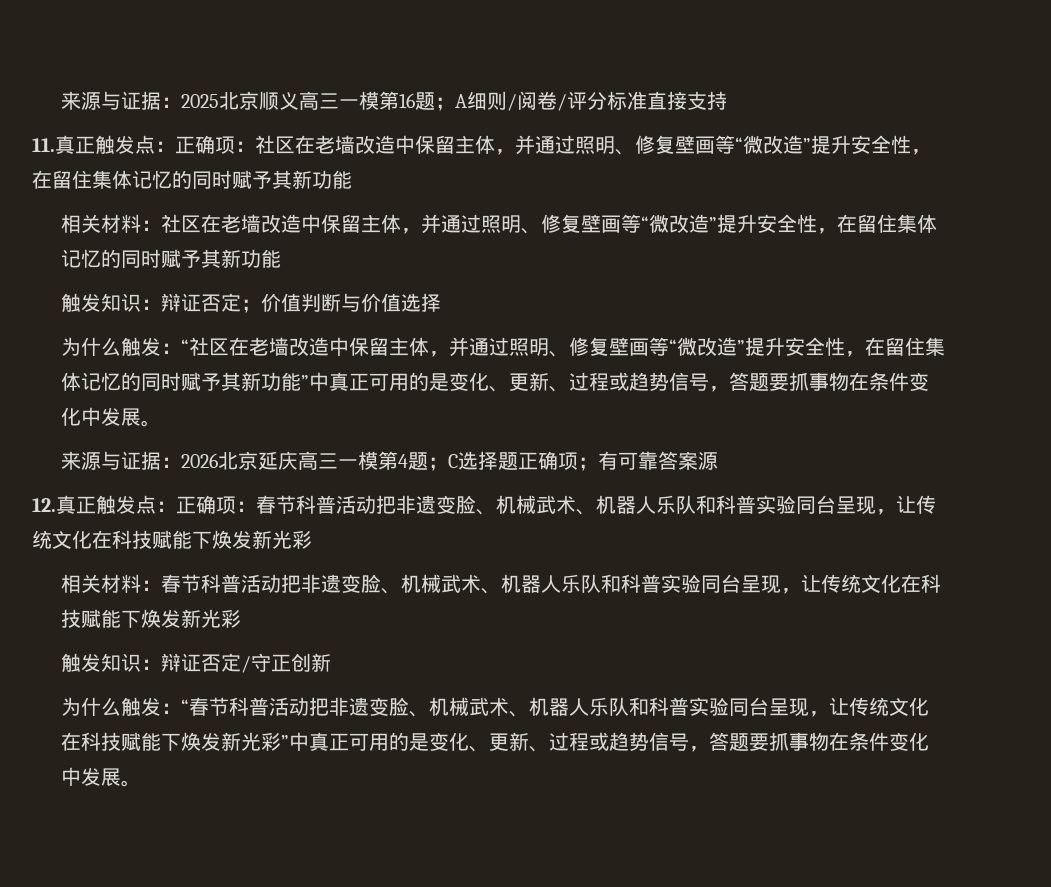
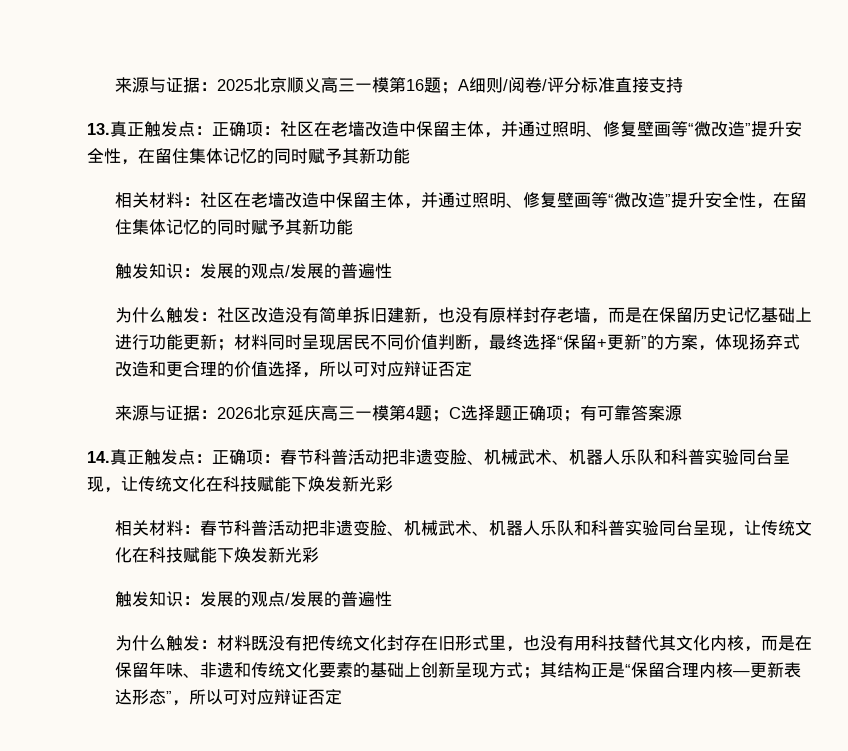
[32,138,55,152] 11. -> [87,123,110,135] 13.
[161,293,442,313] [61,337,946,357] [61,372,930,392] [61,407,162,427] 辩证否定；价值判断与价值选择 // 为什么触发：“社区在老墙改造中保留主体，并通过照明、修复壁画等“微改造”提升安全性，在留住集体记忆的同时赋予其新功能”中真正可用的是变化、更新、过程或趋势信号，答题要抓事物在条件变化中发展。 -> [199,263,392,279] [114,307,812,324] [114,334,800,351] [114,361,472,378] 发展的观点/发展的普遍性 // 为什么触发：社区改造没有简单拆旧建新，也没有原样封存老墙，而是在保留历史记忆基础上进行功能更新；材料同时呈现居民不同价值判断，最终选择“保留+更新”的方案，体现扬弃式改造和更合理的价值选择，所以可对应辩证否定
[32,498,56,512] 12. -> [87,451,110,463] 14.
[161,653,332,673] [61,697,930,717] [61,732,930,752] [61,767,142,787] 辩证否定/守正创新 // 为什么触发：“春节科普活动把非遗变脸、机械武术、机器人乐队和科普实验同台呈现，让传统文化在科技赋能下焕发新光彩”中真正可用的是变化、更新、过程或趋势信号，答题要抓事物在条件变化中发展。 -> [199,591,392,607] [114,635,812,652] [114,661,801,679] [114,689,342,706] 发展的观点/发展的普遍性 // 为什么触发：材料既没有把传统文化封存在旧形式里，也没有用科技替代其文化内核，而是在保留年味、非遗和传统文化要素的基础上创新呈现方式；其结构正是“保留合理内核—更新表达形态”，所以可对应辩证否定

